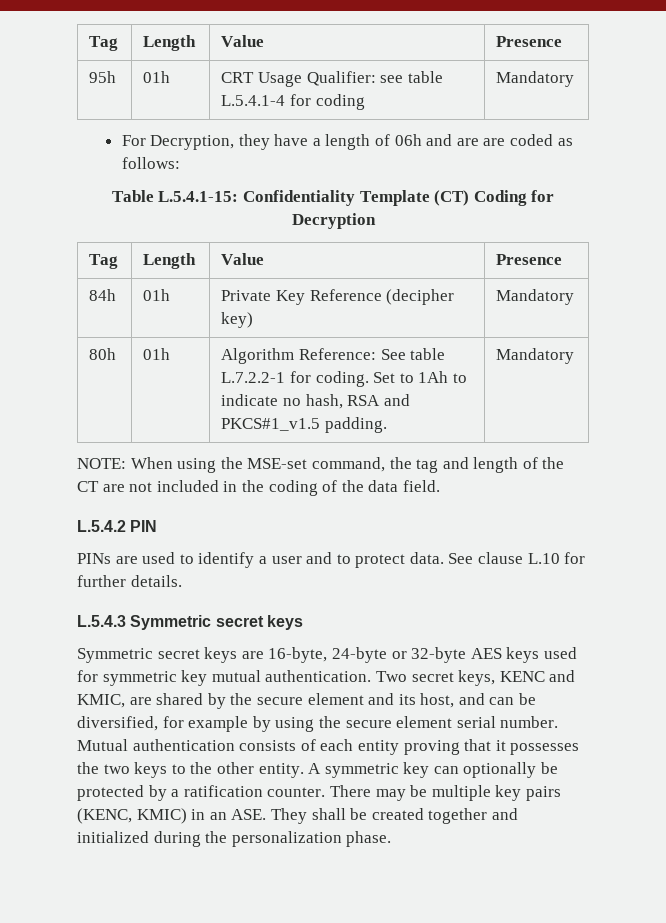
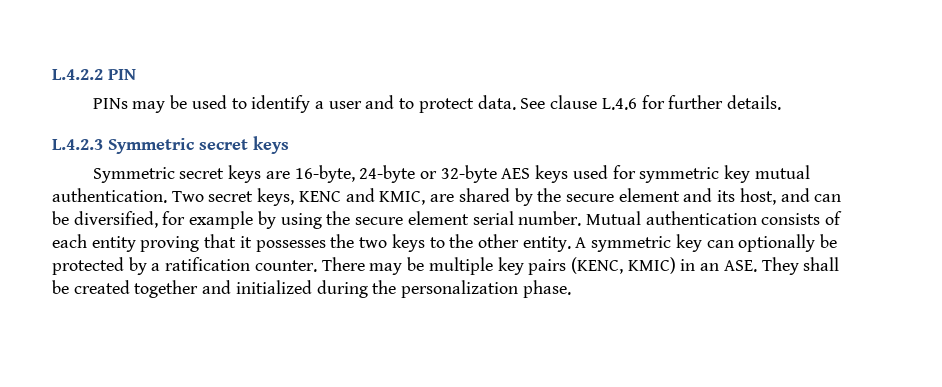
[89,36,119,51] [143,35,197,51] [221,35,265,47] [496,36,563,47] [89,71,117,83] [143,71,171,83] [221,71,443,87] [221,94,365,110] [496,71,575,87] [121,134,573,150] [121,157,180,169] [111,190,555,206] [291,213,376,229] [89,254,119,269] [143,253,197,269] [221,253,265,265] [496,254,563,265] [89,289,117,301] [143,289,171,301] [221,289,455,305] [221,312,254,328] [496,289,575,305] [89,348,117,360] [143,348,171,360] [221,348,446,364] [221,371,467,387] [221,394,410,409] [221,417,388,433] [496,348,575,364] [77,457,565,473] [77,480,440,496] [77,520,126,532] Tag | Length | Value | Presence // 95h | 01h | CRT Usage Qualifier: see table L.5.4.1-4 for coding | Mandatory // For Decryption, they have a length of 06h and are are coded as follows: // Table L.5.4.1-15: Confidentiality Template (CT) Coding for Decryption // Tag | Length | Value | Presence // 84h | 01h | Private Key Reference (decipher key) | Mandatory // 80h | 01h | Algorithm Reference: See table L.7.2.2-1 for coding. Set to 1Ah to indicate no hash, RSA and PKCS#1_v1.5 padding. | Mandatory // NOTE: When using the MSE-set command, the tag and length of the CT are not included in the coding of the data field. // L.5.4.2 -> [52,69,103,80] L.4.2.2
[115,556,138,564] are -> [132,95,188,113] may be
[527,553,560,564] L.10 -> [601,98,637,110] L.4.6
[77,615,126,627] L.5.4.3 -> [52,139,103,150] L.4.2.3

